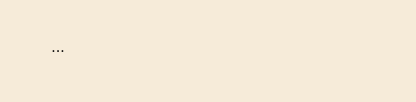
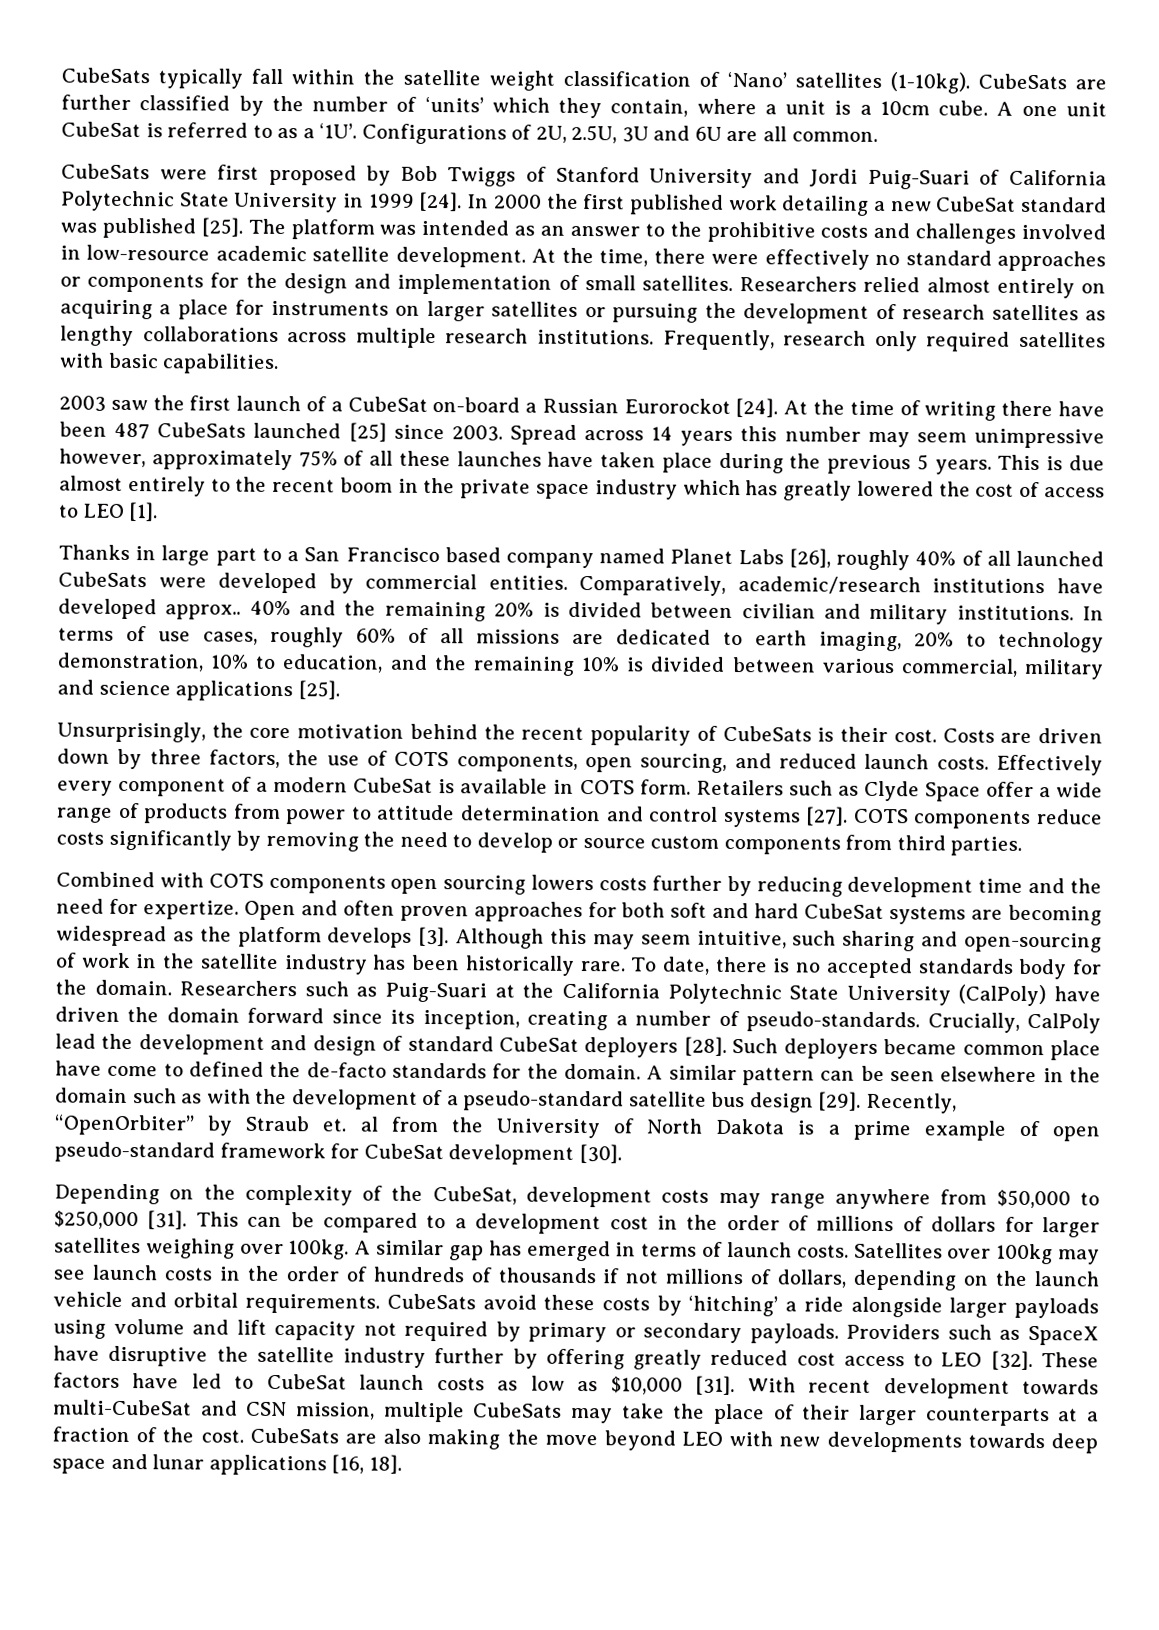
[51,50,64,52] … -> [61,67,1107,94] [61,94,1108,119] [61,121,878,145] [61,163,1107,190] [60,190,1107,216] [60,217,1106,244] [60,244,1106,272] [60,272,1106,299] [60,299,1107,324] [60,325,1107,352] [59,352,280,374] [59,395,1105,421] [59,421,1105,449] [59,448,1105,475] [59,475,1106,501] [58,502,159,522] [58,544,1104,571] [58,571,1104,596] [58,598,1104,625] [58,625,1104,653] [57,652,1105,680] [57,679,340,702] [57,721,1104,746] [57,748,1104,776] [57,776,1103,802] [56,802,1103,829] [56,829,1023,856] [56,871,1103,898] [56,898,1102,926] [56,925,1102,953] [55,952,1103,980] [55,979,1102,1007] [55,1006,1101,1034] [55,1033,1101,1061] [55,1060,1102,1086] [55,1087,957,1114] [54,1114,1100,1142] [54,1141,622,1165] [54,1183,1101,1210] [54,1210,1101,1238] [54,1237,1101,1265] [53,1264,1100,1291] [53,1291,1099,1319] [53,1318,1099,1346] [53,1345,1099,1371] [53,1372,1100,1399] [53,1399,1099,1427] [52,1426,1098,1454] [52,1453,402,1476] CubeSats typically fall within the satellite weight classification of ‘Nano’ satellites (1-10kg). CubeSats are further classified by the number of ‘units’ which they contain, where a unit is a 10cm cube. A one unit CubeSat is referred to as a ‘1U’. Configurations of 2U, 2.5U, 3U and 6U are all common. // CubeSats were first proposed by Bob Twiggs of Stanford University and Jordi Puig-Suari of California Polytechnic State University in 1999 [24]. In 2000 the first published work detailing a new CubeSat standard was published [25]. The platform was intended as an answer to the prohibitive costs and challenges involved in low-resource academic satellite development. At the time, there were effectively no standard approaches or components for the design and implementation of small satellites. Researchers relied almost entirely on acquiring a place for instruments on larger satellites or pursuing the development of research satellites as lengthy collaborations across multiple research institutions. Frequently, research only required satellites with basic capabilities. // 2003 saw the first launch of a CubeSat on-board a Russian Eurorockot [24]. At the time of writing there have been 487 CubeSats launched [25] since 2003. Spread across 14 years this number may seem unimpressive however, approximately 75% of all these launches have taken place during the previous 5 years. This is due almost entirely to the recent boom in the private space industry which has greatly lowered the cost of access to LEO [1]. // Thanks in large part to a San Francisco based company named Planet Labs [26], roughly 40% of all launched CubeSats were developed by commercial entities. Comparatively, academic/research institutions have developed approx.. 40% and the remaining 20% is divided between civilian and military institutions. In terms of use cases, roughly 60% of all missions are dedicated to earth imaging, 20% to technology demonstration, 10% to education, and the remaining 10% is divided between various commercial, military and science applications [25]. // Unsurprisingly, the core motivation behind the recent popularity of CubeSats is their cost. Costs are driven down by three factors, the use of COTS components, open sourcing, and reduced launch costs. Effectively every component of a modern CubeSat is available in COTS form. Retailers such as Clyde Space offer a wide range of products from power to attitude determination and control systems [27]. COTS components reduce costs significantly by removing the need to develop or source custom components from third parties. // Combined with COTS components open sourcing lowers costs further by reducing development time and the need for expertize. Open and often proven approaches for both soft and hard CubeSat systems are becoming widespread as the platform develops [3]. Although this may seem intuitive, such sharing and open-sourcing of work in the satellite industry has been historically rare. To date, there is no accepted standards body for the domain. Researchers such as Puig-Suari at the California Polytechnic State University (CalPoly) have driven the domain forward since its inception, creating a number of pseudo-standards. Crucially, CalPoly lead the development and design of standard CubeSat deployers [28]. Such deployers became common place have come to defined the de-facto standards for the domain. A similar pattern can be seen elsewhere in the domain such as with the development of a pseudo-standard satellite bus design [29]. Recently, “OpenOrbiter” by Straub et. al from the University of North Dakota is a prime example of open pseudo-standard framework for CubeSat development [30]. // Depending on the complexity of the CubeSat, development costs may range anywhere from $50,000 to $250,000 [31]. This can be compared to a development cost in the order of millions of dollars for larger satellites weighing over 100kg. A similar gap has emerged in terms of launch costs. Satellites over 100kg may see launch costs in the order of hundreds of thousands if not millions of dollars, depending on the launch vehicle and orbital requirements. CubeSats avoid these costs by ‘hitching’ a ride alongside larger payloads using volume and lift capacity not required by primary or secondary payloads. Providers such as SpaceX have disruptive the satellite industry further by offering greatly reduced cost access to LEO [32]. These factors have led to CubeSat launch costs as low as $10,000 [31]. With recent development towards multi-CubeSat and CSN mission, multiple CubeSats may take the place of their larger counterparts at a fraction of the cost. CubeSats are also making the move beyond LEO with new developments towards deep space and lunar applications [16, 18].

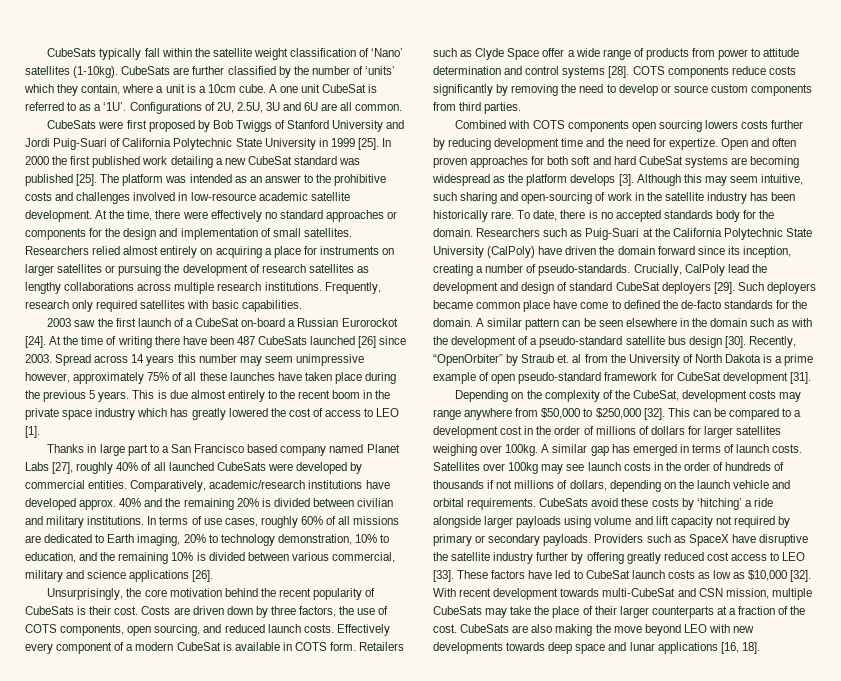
[419,191,463,212] [24]. -> [357,138,379,150] [25].
[348,422,387,442] [25] -> [358,336,377,348] [26]
[788,548,831,568] [26], -> [52,462,74,474] [27],
[165,604,242,620] approx.. -> [79,499,117,510] approx.
[755,630,807,646] earth -> [107,534,135,543] Earth
[297,680,340,700] [25]. -> [192,570,214,582] [26].
[805,806,849,826] [27]. -> [608,66,630,78] [28].
[683,1036,727,1056] [28]. -> [713,282,735,294] [29].
[818,1091,862,1111] [29]. -> [724,336,746,348] [30].
[578,1144,622,1164] [30]. -> [789,372,811,384] [31].
[147,1210,188,1230] [31]. -> [643,408,665,420] [32].
[990,1350,1033,1371] [32]. -> [433,570,454,582] [33].
[695,1375,736,1396] [31]. -> [790,570,812,582] [32].

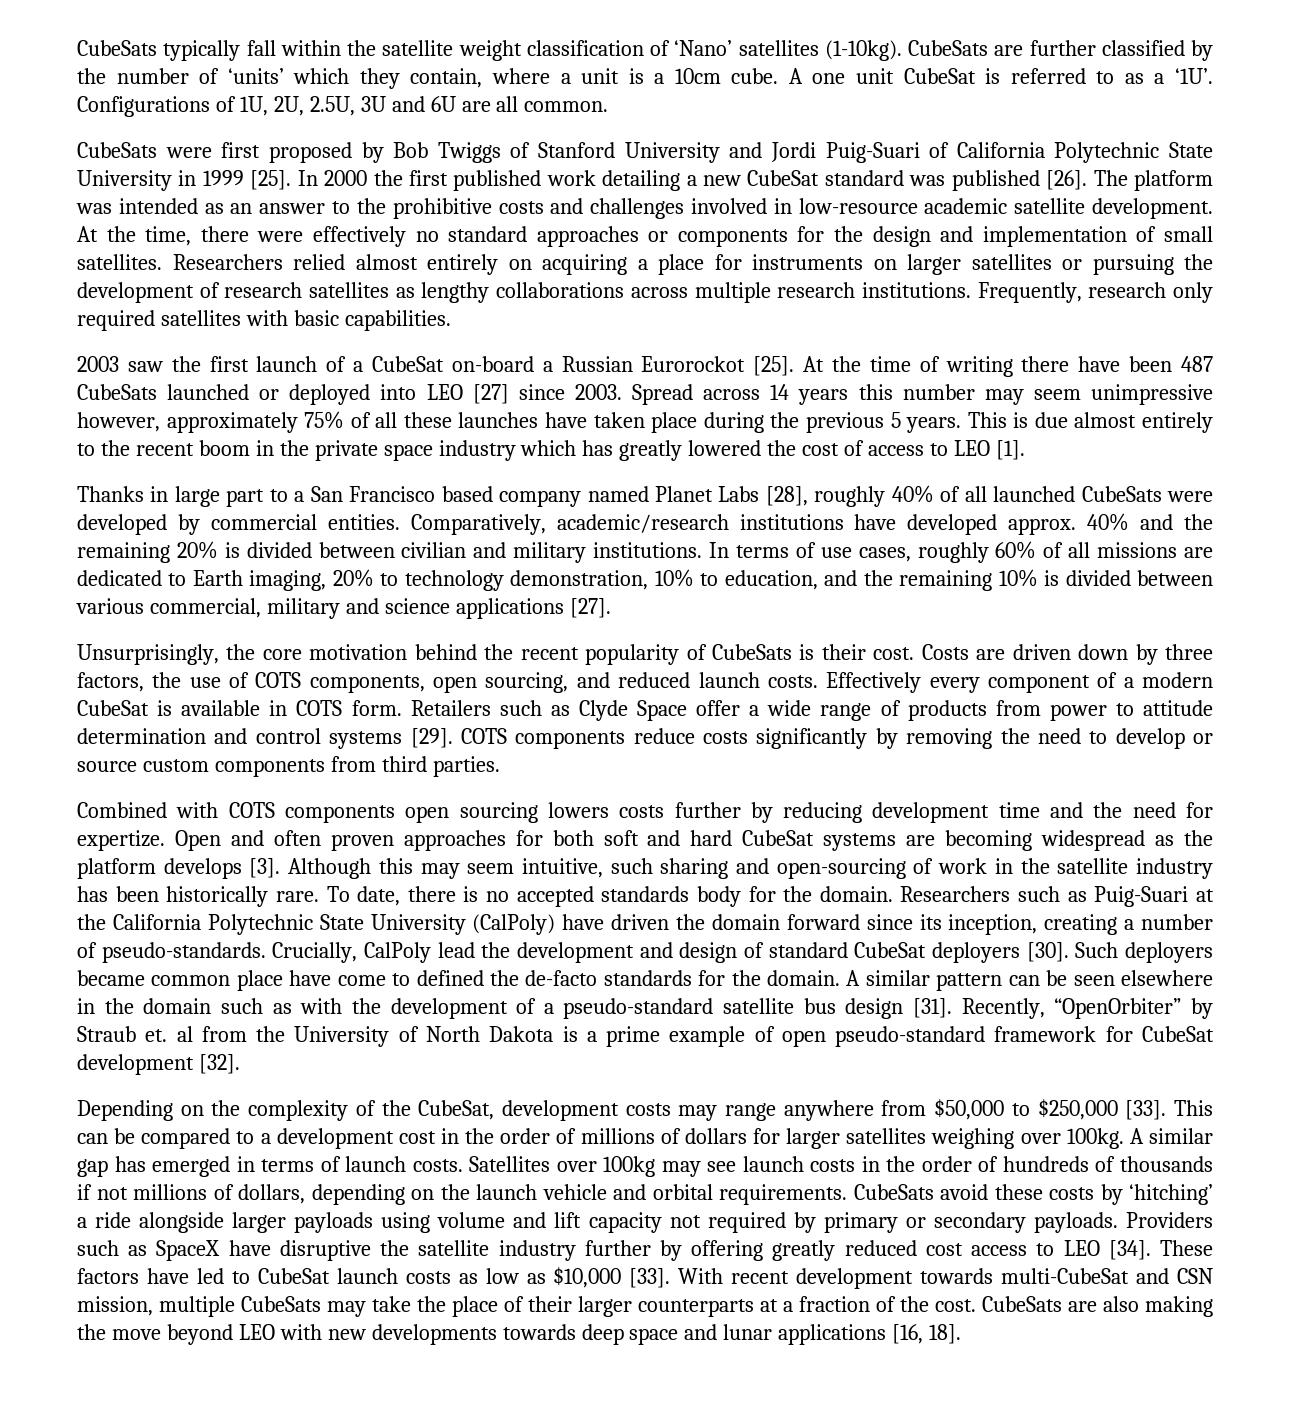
(215, 106) none -> [239,96,268,116] 1U,
[76,174,98,186] [25]. -> [1046,170,1088,190] [26].
[25,336,46,348] [24]. -> [753,356,795,376] [25].
[358,336,377,348] [26] -> [259,384,509,405] or deployed into LEO [27]
[52,462,74,474] [27], -> [765,486,808,506] [28],
[192,570,214,582] [26]. -> [569,598,611,618] [27].
[608,66,630,78] [28]. -> [410,728,453,748] [29].
[713,282,735,294] [29]. -> [1026,942,1069,962] [30].
[724,336,746,348] [30]. -> [913,998,953,1018] [31].
[789,372,811,384] [31]. -> [198,1054,240,1074] [32].
[643,408,665,420] [32]. -> [1125,1100,1167,1120] [33].
[433,570,454,582] [33]. -> [1108,1240,1151,1260] [34].
[790,570,812,582] [32]. -> [629,1268,671,1288] [33].

